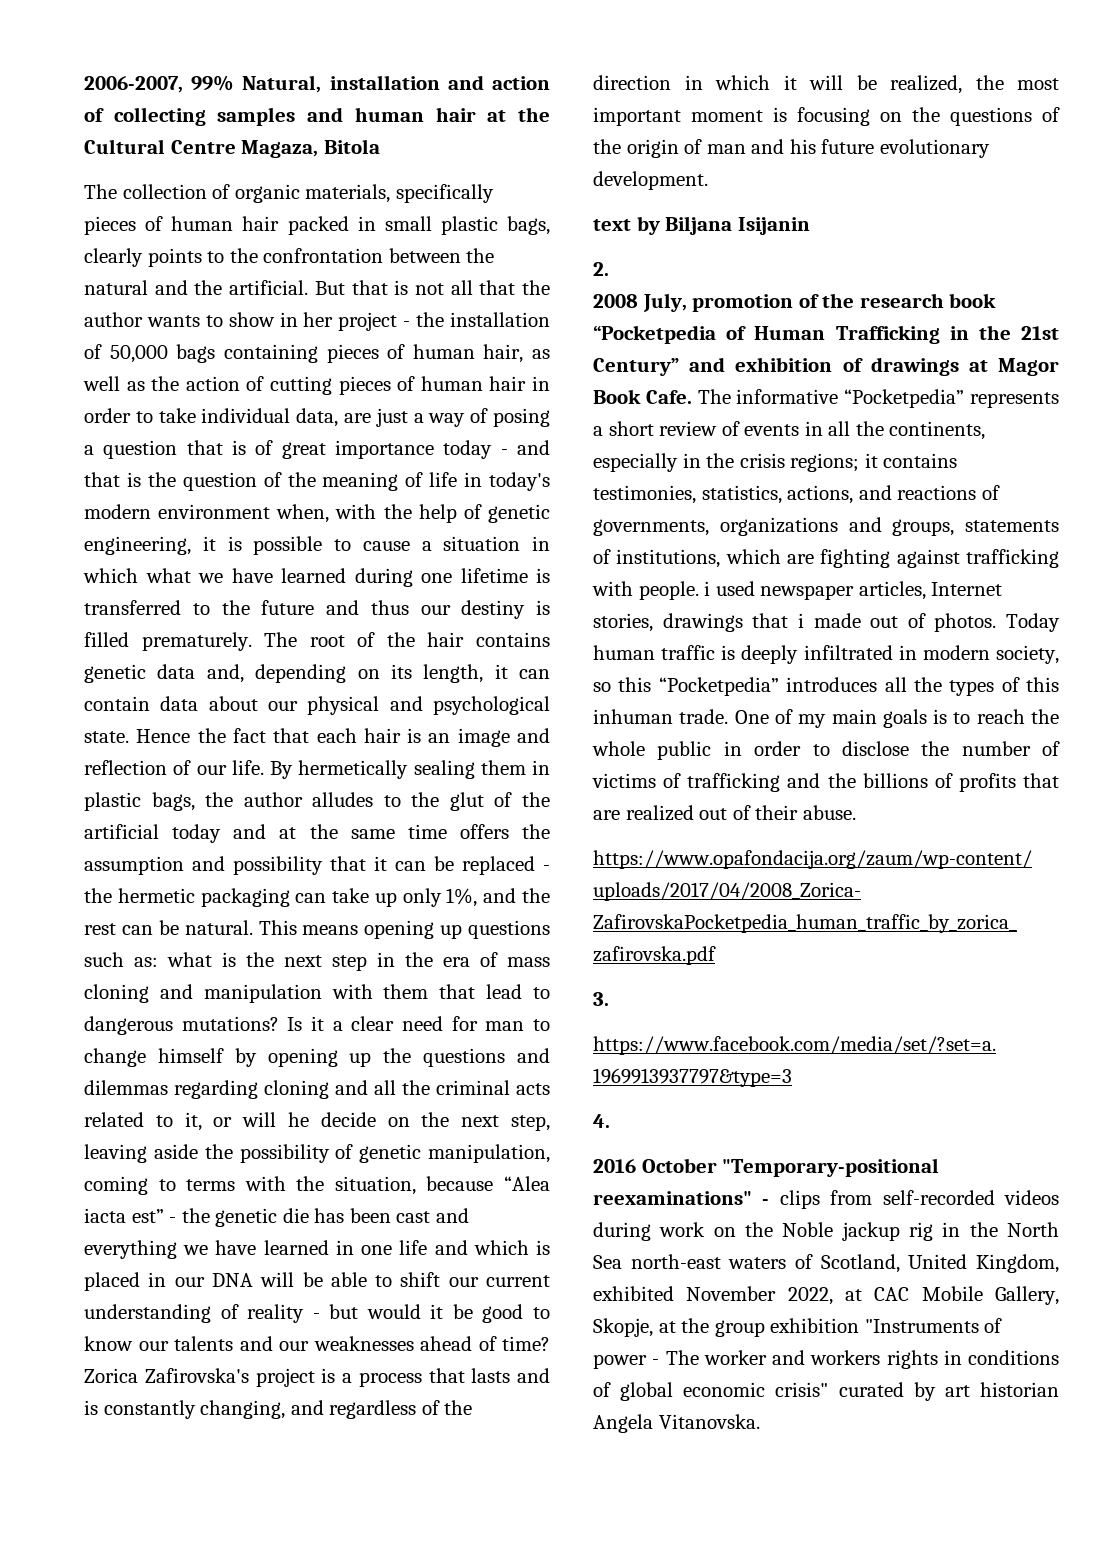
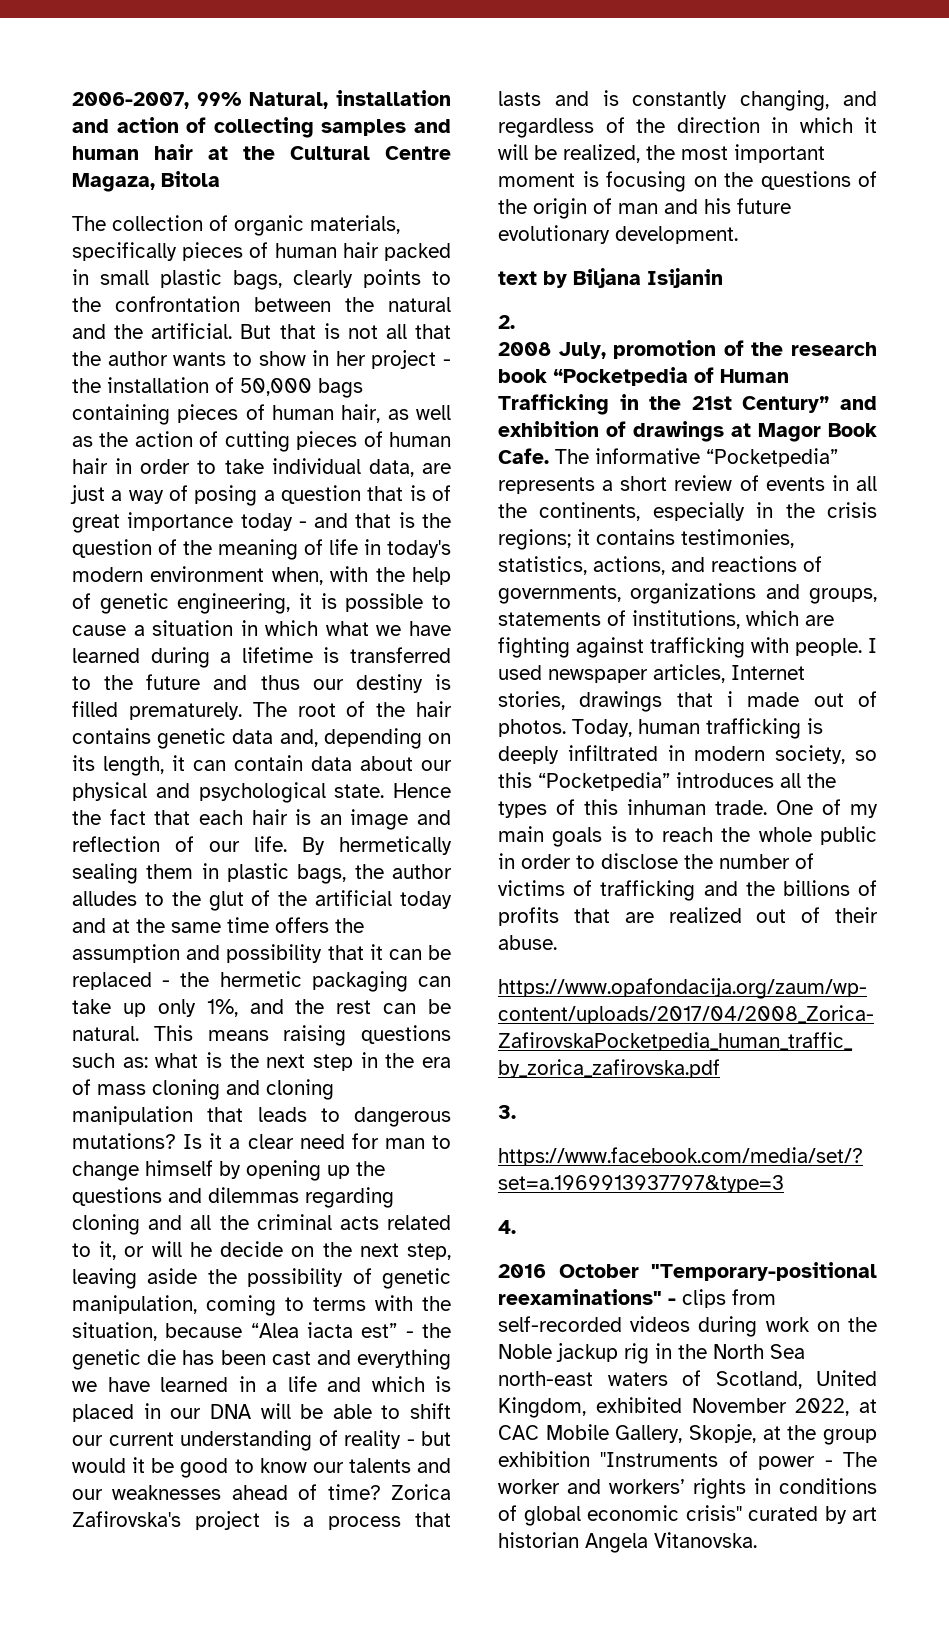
[421,573,452,583] one -> [220,652,232,663] a
[364,920,463,939] opening up -> [283,1025,347,1046] raising
[203,984,523,1003] manipulation with them that lead -> [266,1079,334,1100] [72,1106,307,1125] cloning manipulation that leads
[361,1245,393,1255] one -> [266,1381,277,1392] a
[704,581,711,596] i -> [868,638,877,653] I
[1006,613,1060,632] [593,645,716,660] Today human traffic -> [572,718,801,739] Today, human trafficking
[810,1350,881,1365] workers -> [609,1479,685,1494] workers’

